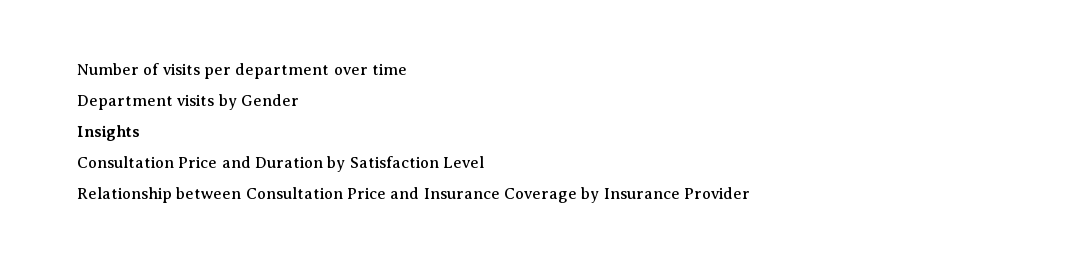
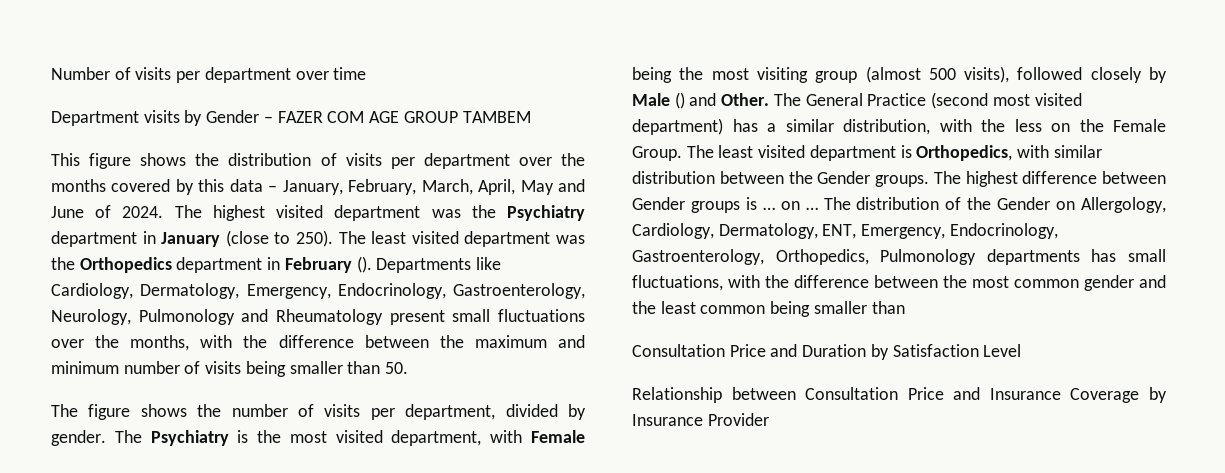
[77,125,140,141] // Insights -> [263,111,531,123] [51,153,586,169] [51,179,585,195] [51,205,585,221] [51,230,586,247] [51,256,502,273] [51,283,585,299] [51,309,585,325] [51,335,585,351] [51,361,409,377] [51,404,586,420] [51,430,585,446] [632,66,1167,83] [632,92,1082,109] [632,118,1166,135] [632,145,1102,161] [632,171,1166,187] [632,197,1166,213] [632,223,1058,239] [632,249,1166,265] [632,275,1166,291] [632,301,905,317] – FAZER COM AGE GROUP TAMBEM // This figure shows the distribution of visits per department over the months covered by this data – January, February, March, April, May and June of 2024. The highest visited department was the Psychiatry department in January (close to 250). The least visited department was the Orthopedics department in February (). Departments like Cardiology, Dermatology, Emergency, Endocrinology, Gastroenterology, Neurology, Pulmonology and Rheumatology present small fluctuations over the months, with the difference between the maximum and minimum number of visits being smaller than 50. // The figure shows the number of visits per department, divided by gender. The Psychiatry is the most visited department, with Female being the most visiting group (almost 500 visits), followed closely by Male () and Other. The General Practice (second most visited department) has a similar distribution, with the less on the Female Group. The least visited department is Orthopedics, with similar distribution between the Gender groups. The highest difference between Gender groups is … on … The distribution of the Gender on Allergology, Cardiology, Dermatology, ENT, Emergency, Endocrinology, Gastroenterology, Orthopedics, Pulmonology departments has small fluctuations, with the difference between the most common gender and the least common being smaller than

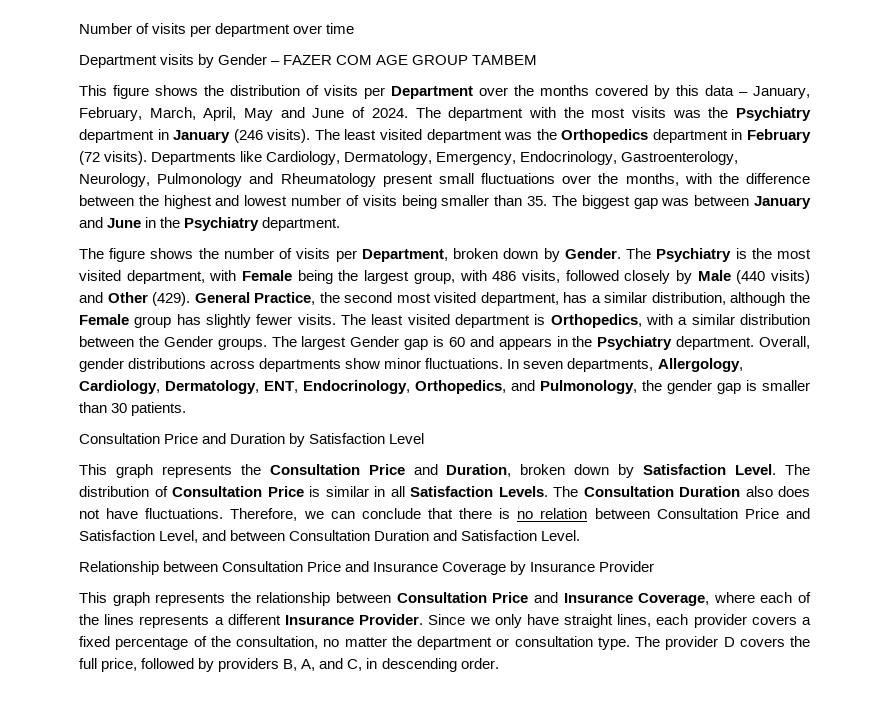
[423,153,510,169] department -> [391,86,473,99] Department
[212,205,421,221] highest visited department -> [448,107,666,121] department with the most visits
[225,230,333,247] (close to 250). -> [233,129,311,143] (246 visits).
[356,256,372,273] (). -> [79,151,148,165] (72 visits).
[474,335,585,348] [51,361,119,374] maximum and minimum -> [163,195,288,209] highest and lowest
[385,362,409,374] 50. -> [527,195,811,209] [79,217,341,231] 35. The biggest gap was between January and June in the Psychiatry department.
[405,404,586,420] [51,430,106,446] department, divided by gender. -> [361,248,621,262] Department, broken down by Gender.
[711,66,1167,83] [632,92,1082,109] [632,118,723,135] most visiting group (almost 500 visits), followed closely by Male () and Other. The General Practice (second most visited department) -> [364,270,810,284] [79,292,559,306] largest group, with 486 visits, followed closely by Male (440 visits) and Other (429). General Practice, the second most visited department,
[939,119,1166,132] [632,146,682,161] with the less on the Female Group. -> [730,292,810,306] [79,314,336,328] although the Female group has slightly fewer visits.
(1050, 151) none -> [678,317,688,325] a
[965,171,1166,187] [632,197,1166,213] [632,223,1058,239] [632,249,1166,265] [632,275,1166,291] [632,301,905,317] highest difference between Gender groups is … on … The distribution of the Gender on Allergology, Cardiology, Dermatology, ENT, Emergency, Endocrinology, Gastroenterology, Orthopedics, Pulmonology departments has small fluctuations, with the difference between the most common gender and the least common being smaller than -> [301,336,810,350] [79,358,743,372] [79,380,810,394] [79,402,187,416] largest Gender gap is 60 and appears in the Psychiatry department. Overall, gender distributions across departments show minor fluctuations. In seven departments, Allergology, Cardiology, Dermatology, ENT, Endocrinology, Orthopedics, and Pulmonology, the gender gap is smaller than 30 patients.
(1022, 350) none -> [79,464,810,478] [79,486,810,497] [79,508,810,521] [79,530,581,543] // This graph represents the Consultation Price and Duration, broken down by Satisfaction Level. The distribution of Consultation Price is similar in all Satisfaction Levels. The Consultation Duration also does not have fluctuations. Therefore, we can conclude that there is no relation between Consultation Price and Satisfaction Level, and between Consultation Duration and Satisfaction Level.
(769, 419) none -> [79,592,812,606] [79,614,811,628] [79,636,810,650] [79,658,499,672] // This graph represents the relationship between Consultation Price and Insurance Coverage, where each of the lines represents a different Insurance Provider. Since we only have straight lines, each provider covers a fixed percentage of the consultation, no matter the department or consultation type. The provider D covers the full price, followed by providers B, A, and C, in descending order.

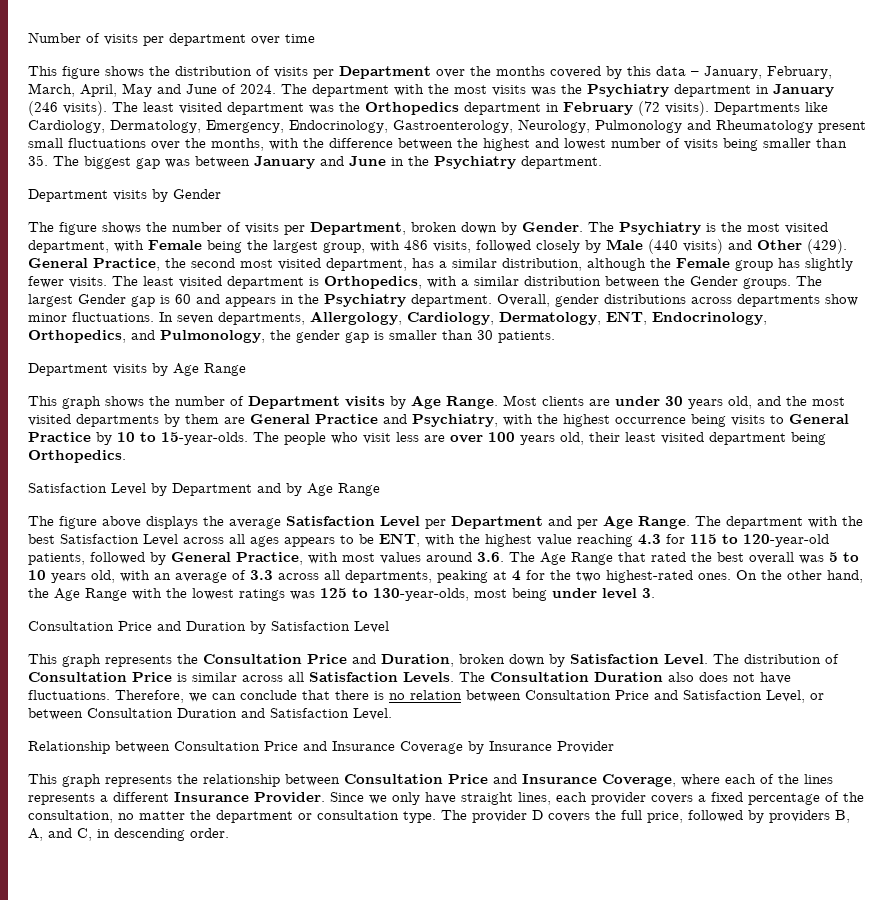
[79,54,538,68] // Department visits by Gender – FAZER COM AGE GROUP TAMBEM -> (315, 38) none
(341, 224) none -> [28,189,221,202] // Department visits by Gender
(187, 409) none -> [28,363,246,376] [28,395,845,409] [28,414,849,427] [28,432,826,445] [28,450,126,463] [28,483,380,496] [28,515,863,529] [28,533,829,547] [28,552,859,565] [28,570,863,583] [28,588,655,601] // Department visits by Age Range // This graph shows the number of Department visits by Age Range. Most clients are under 30 years old, and the most visited departments by them are General Practice and Psychiatry, with the highest occurrence being visits to General Practice by 10 to 15-year-olds. The people who visit less are over 100 years old, their least visited department being Orthopedics. // Satisfaction Level by Department and by Age Range // The figure above displays the average Satisfaction Level per Department and per Age Range. The department with the best Satisfaction Level across all ages appears to be ENT, with the highest value reaching 4.3 for 115 to 120-year-old patients, followed by General Practice, with most values around 3.6. The Age Range that rated the best overall was 5 to 10 years old, with an average of 3.3 across all departments, peaking at 4 for the two highest-rated ones. On the other hand, the Age Range with the lowest ratings was 125 to 130-year-olds, most being under level 3.
[374,486,385,497] in -> [242,675,283,682] across
[202,530,227,541] and -> [810,693,824,700] or

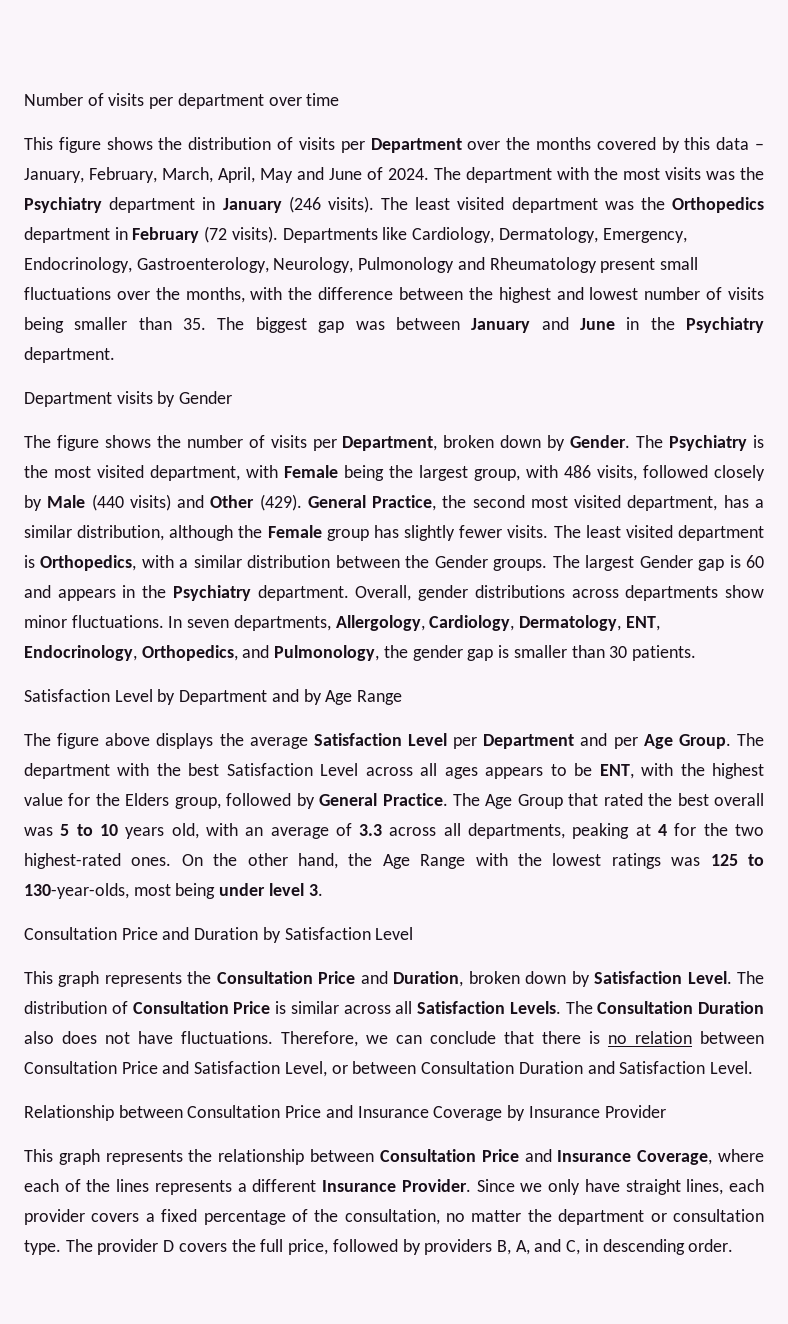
[28,363,246,376] [28,395,845,409] [28,414,849,427] [28,432,826,445] [28,450,126,463] // Department visits by Age Range // This graph shows the number of Department visits by Age Range. Most clients are under 30 years old, and the most visited departments by them are General Practice and Psychiatry, with the highest occurrence being visits to General Practice by 10 to 15-year-olds. The people who visit less are over 100 years old, their least visited department being Orthopedics. -> (696, 653) none
[638,516,690,529] Range. -> [678,734,731,749] Group.
[577,534,829,547] [28,552,504,565] reaching 4.3 for 115 to 120-year-old patients, followed by General Practice, with most values around 3.6. -> [68,793,448,809] for the Elders group, followed by General Practice.
[571,552,613,565] Range -> [517,794,563,809] Group

